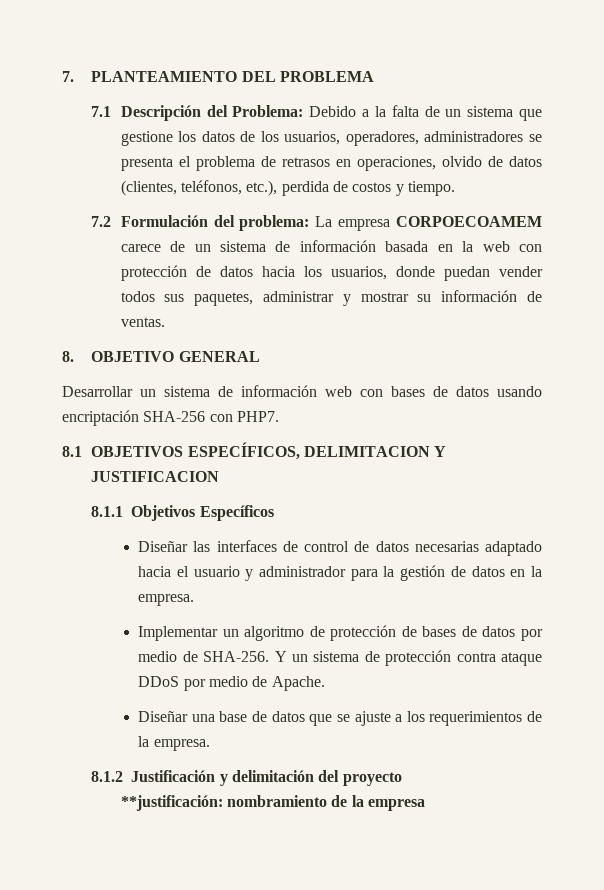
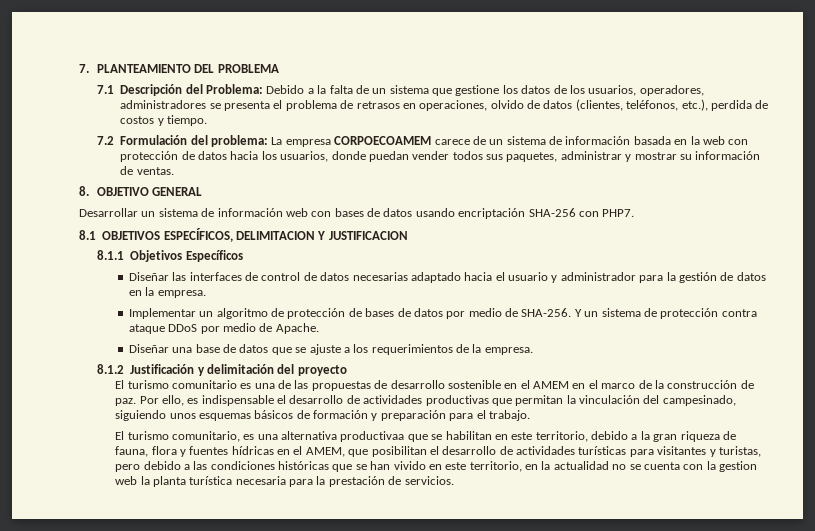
[120,795,425,811] **justificación: nombramiento de la empresa -> [115,380,754,391] [115,395,736,406] [115,410,530,421] [115,431,736,442] [115,446,761,457] [115,461,758,472] [115,476,454,487] El turismo comunitario es una de las propuestas de desarrollo sostenible en el AMEM en el marco de la construcción de paz. Por ello, es indispensable el desarrollo de actividades productivas que permitan la vinculación del campesinado, siguiendo unos esquemas básicos de formación y preparación para el trabajo. // El turismo comunitario, es una alternativa productivaa que se habilitan en este territorio, debido a la gran riqueza de fauna, flora y fuentes hídricas en el AMEM, que posibilitan el desarrollo de actividades turísticas para visitantes y turistas, pero debido a las condiciones históricas que se han vivido en este territorio, en la actualidad no se cuenta con la gestion web la planta turística necesaria para la prestación de servicios.

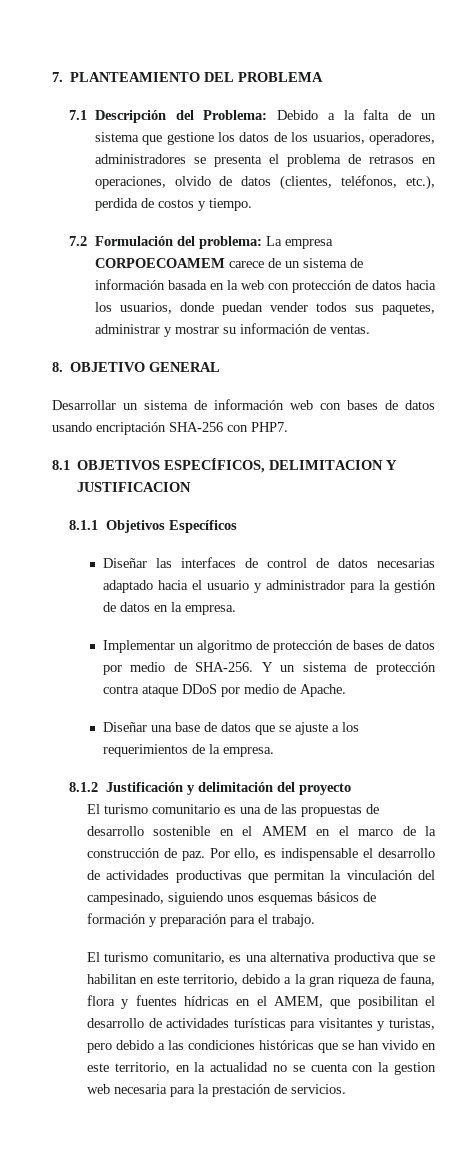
[340,431,405,442] productivaa -> [333,952,395,965] productiva
[140,476,233,487] la planta turística -> (110, 1089) none

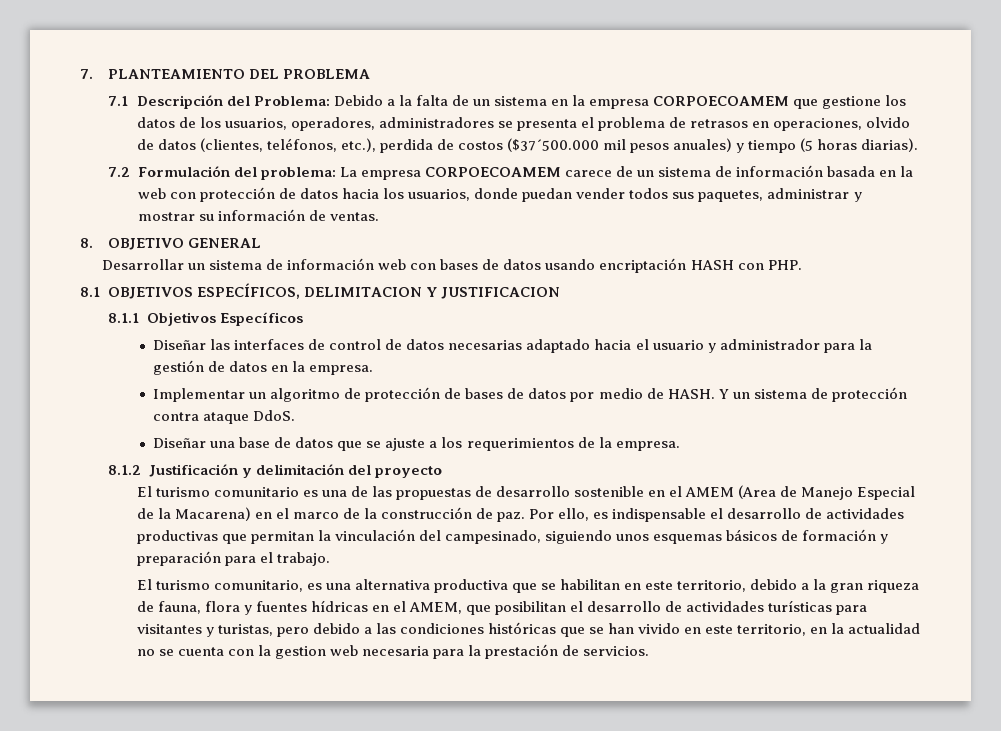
(139, 137) none -> [551,95,790,109] en la empresa CORPOECOAMEM
[197,198,252,211] y tiempo. -> [506,138,919,153] ($37´500.000 mil pesos anuales) y tiempo (5 horas diarias).
[169,422,288,432] SHA-256 con PHP7. -> [690,260,802,270] HASH con PHP.
[195,662,254,672] SHA-256. -> [667,389,715,399] HASH.
[181,684,346,697] DDoS por medio de Apache. -> [253,410,296,421] DdoS.
(307, 831) none -> [738,485,916,500] [136,507,251,521] (Area de Manejo Especial de la Macarena)

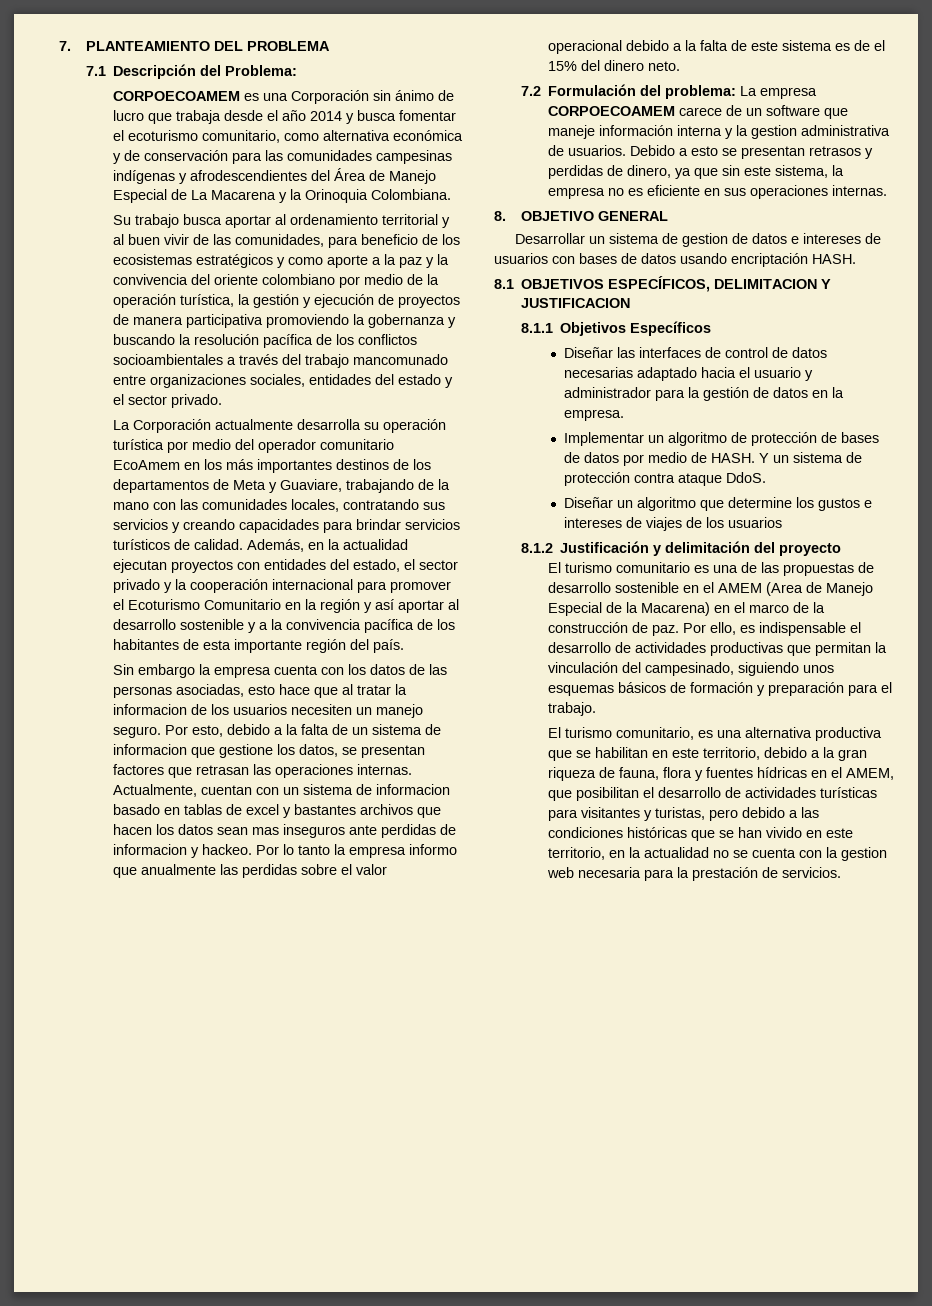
[333,95,383,106] Debido -> [113,90,455,104] [113,110,457,124] [113,130,464,143] [113,150,453,164] [113,168,437,184] [113,189,452,203] [113,214,451,228] [113,234,461,248] [113,254,450,268] [113,274,440,288] [113,294,461,308] [113,314,457,328] [113,334,418,348] [113,354,449,368] [113,374,454,388] [113,394,223,408] [113,419,447,433] [113,439,395,453] [113,459,432,473] [113,479,451,493] [113,499,446,512] [113,519,461,533] [113,539,409,552] [113,559,459,573] [113,579,452,593] [113,599,460,613] [113,619,456,633] [113,639,405,653] [113,664,448,678] [113,684,408,698] [113,704,424,718] [113,724,271,738] // CORPOECOAMEM es una Corporación sin ánimo de lucro que trabaja desde el año 2014 y busca fomentar el ecoturismo comunitario, como alternativa económica y de conservación para las comunidades campesinas indígenas y afrodescendientes del Área de Manejo Especial de La Macarena y la Orinoquia Colombiana. // Su trabajo busca aportar al ordenamiento territorial y al buen vivir de las comunidades, para beneficio de los ecosistemas estratégicos y como aporte a la paz y la convivencia del oriente colombiano por medio de la operación turística, la gestión y ejecución de proyectos de manera participativa promoviendo la gobernanza y buscando la resolución pacífica de los conflictos socioambientales a través del trabajo mancomunado entre organizaciones sociales, entidades del estado y el sector privado. // La Corporación actualmente desarrolla su operación turística por medio del operador comunitario EcoAmem en los más importantes destinos de los departamentos de Meta y Guaviare, trabajando de la mano con las comunidades locales, contratando sus servicios y creando capacidades para brindar servicios turísticos de calidad. Además, en la actualidad ejecutan proyectos con entidades del estado, el sector privado y la cooperación internacional para promover el Ecoturismo Comunitario en la región y así aportar al desarrollo sostenible y a la convivencia pacífica de los habitantes de esta importante región del país. // Sin embargo la empresa cuenta con los datos de las personas asociadas, esto hace que al tratar la informacion de los usuarios necesiten un manejo seguro. Por esto, debido
[551,95,907,109] [136,117,911,131] [136,138,919,153] en la empresa CORPOECOAMEM que gestione los datos de los usuarios, operadores, administradores se presenta el problema de retrasos en operaciones, olvido de datos (clientes, teléfonos, etc.), perdida de costos ($37´500.000 mil pesos anuales) y tiempo (5 horas diarias). -> [425,724,442,735] [113,744,426,758] [113,764,413,778] [113,784,451,797] [113,804,442,818] [113,824,457,838] [113,844,458,858] [113,864,388,878] [548,40,886,54] [548,60,681,71] de informacion que gestione los datos, se presentan factores que retrasan las operaciones internas. Actualmente, cuentan con un sistema de informacion basado en tablas de excel y bastantes archivos que hacen los datos sean mas inseguros ante perdidas de informacion y hackeo. Por lo tanto la empresa informo que anualmente las perdidas sobre el valor operacional debido a la falta de este sistema es de el 15% del dinero neto.
[658,165,914,177] [137,187,862,202] [137,209,379,221] sistema de información basada en la web con protección de datos hacia los usuarios, donde puedan vender todos sus paquetes, administrar y mostrar su información de ventas. -> [766,105,849,119] [548,125,891,139] [548,145,874,159] [548,165,845,179] [548,185,888,199] software que maneje información interna y la gestion administrativa de usuarios. Debido a esto se presentan retrasos y perdidas de dinero, ya que sin este sistema, la empresa no es eficiente en sus operaciones internas.
[287,258,407,270] información web -> [681,233,881,247] [494,253,548,264] gestion de datos e intereses de usuarios
[690,260,802,270] HASH con PHP. -> [812,254,856,264] HASH.
[210,437,680,451] una base de datos que se ajuste a los requerimientos de la empresa. -> [617,497,873,511] [564,517,783,531] un algoritmo que determine los gustos e intereses de viajes de los usuarios

